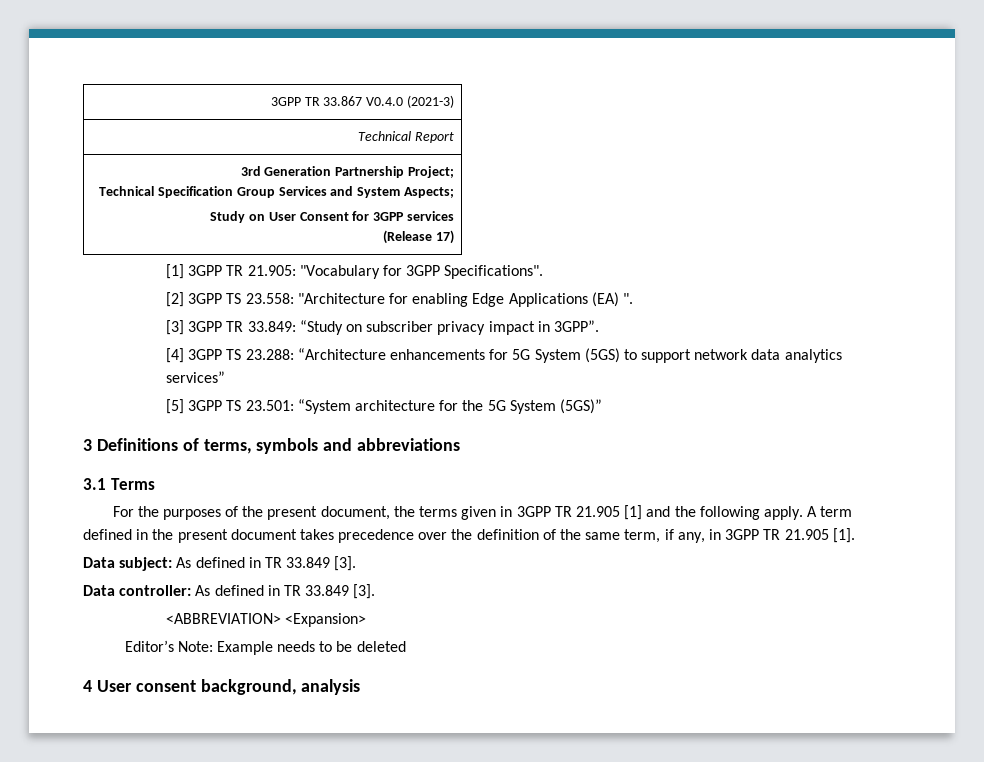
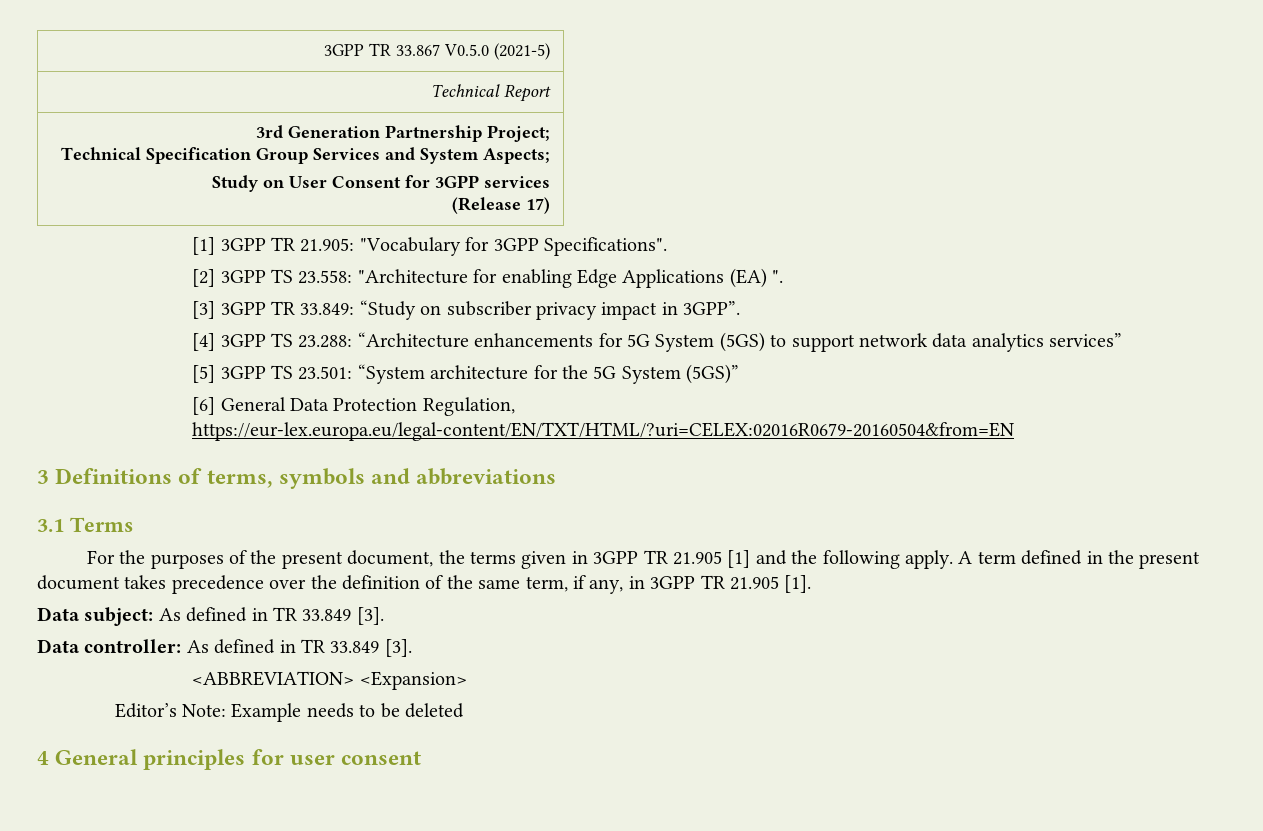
[366,95,454,108] V0.4.0 (2021-3) -> [443,43,550,60] V0.5.0 (2021-5)
(602, 406) none -> [192,397,515,416] [192,422,1015,441] // [6] General Data Protection Regulation, https://eur-lex.europa.eu/legal-content/EN/TXT/HTML/?uri=CELEX:02016R0679-20160504&from=EN
[96,679,361,695] User consent background, analysis -> [55,749,422,770] General principles for user consent

